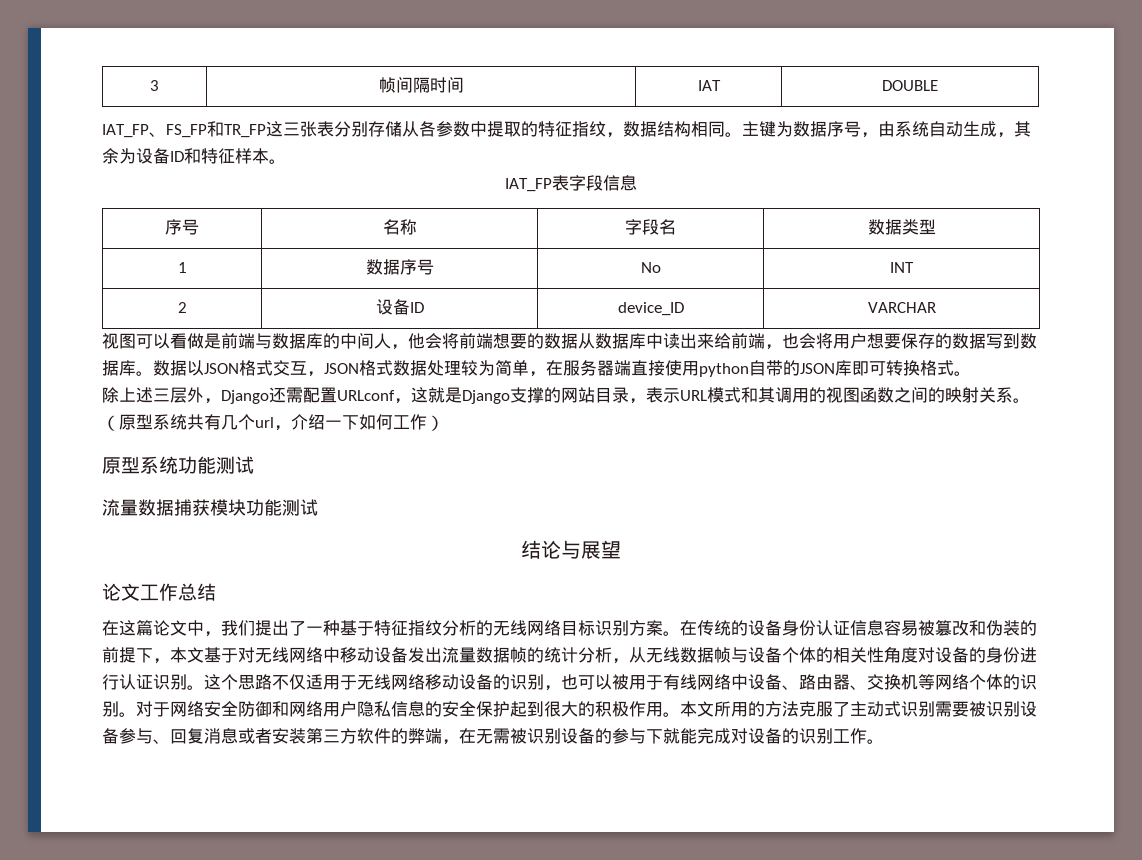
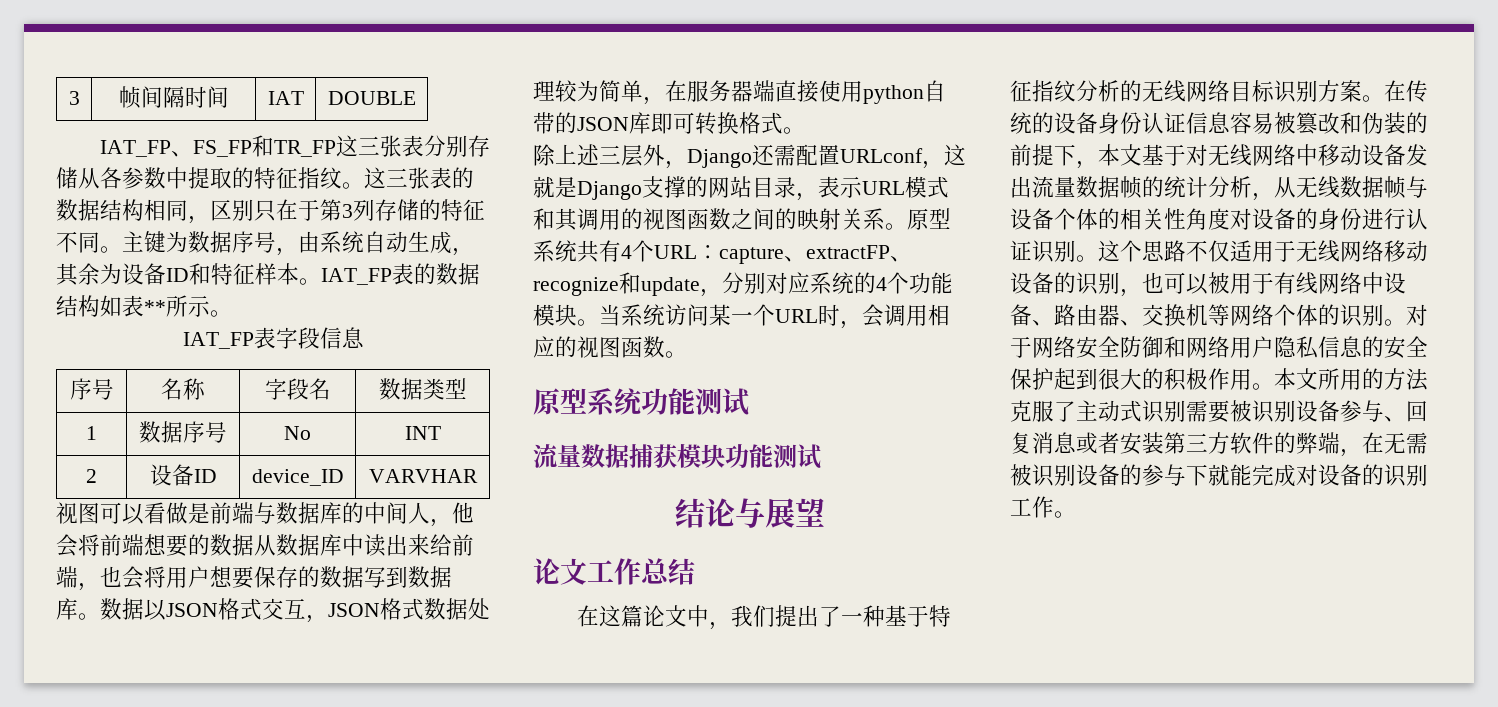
[606,121,708,138] ，数据结构相 -> [342,167,474,189] [56,199,485,224] [56,231,78,253] 。这三张表的数据结构相同，区别只在于第3列存储的特征不
(286, 161) none -> [321,263,480,285] [56,295,232,317] IAT_FP表的数据结构如表**所示。
[867,302,936,313] VARCHAR -> [368,469,478,483] VARVHAR
[102,415,119,431] （ -> (907, 226) none
[221,414,444,431] 几个url，介绍一下如何工作） -> [621,240,912,264] [533,272,953,297] [533,304,950,329] [533,336,687,358] 4个URL：capture、extractFP、recognize和update，分别对应系统的4个功能模块。当系统访问某一个URL时，会调用相应的视图函数。

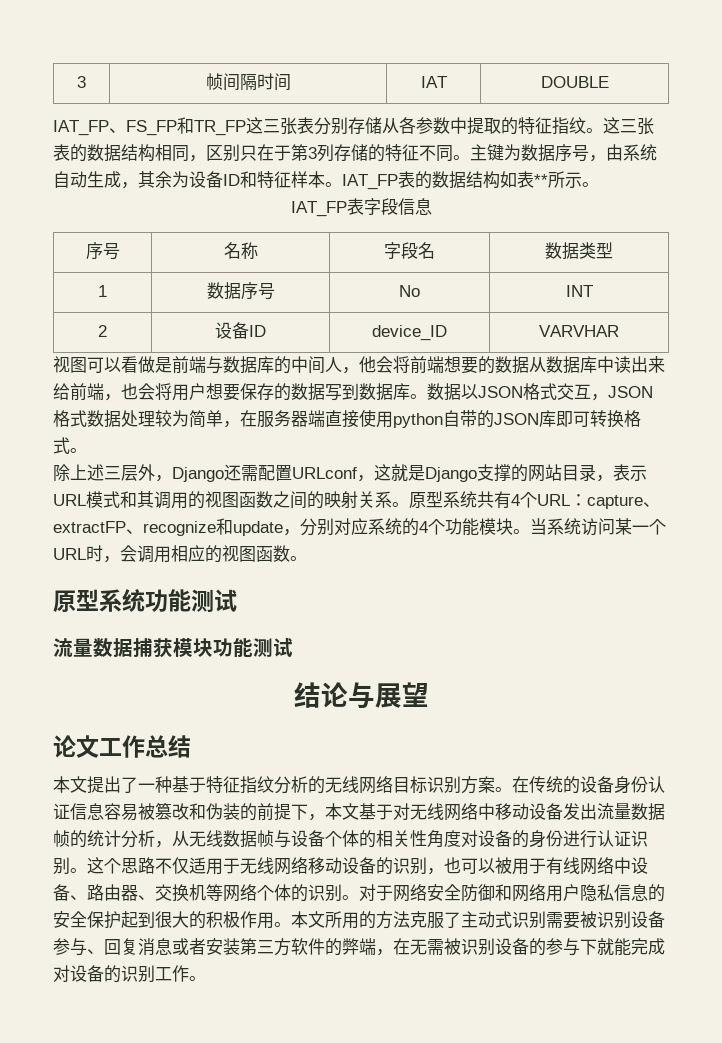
[576,605,775,630] 在这篇论文中，我们 -> [53,776,87,793] 本文

